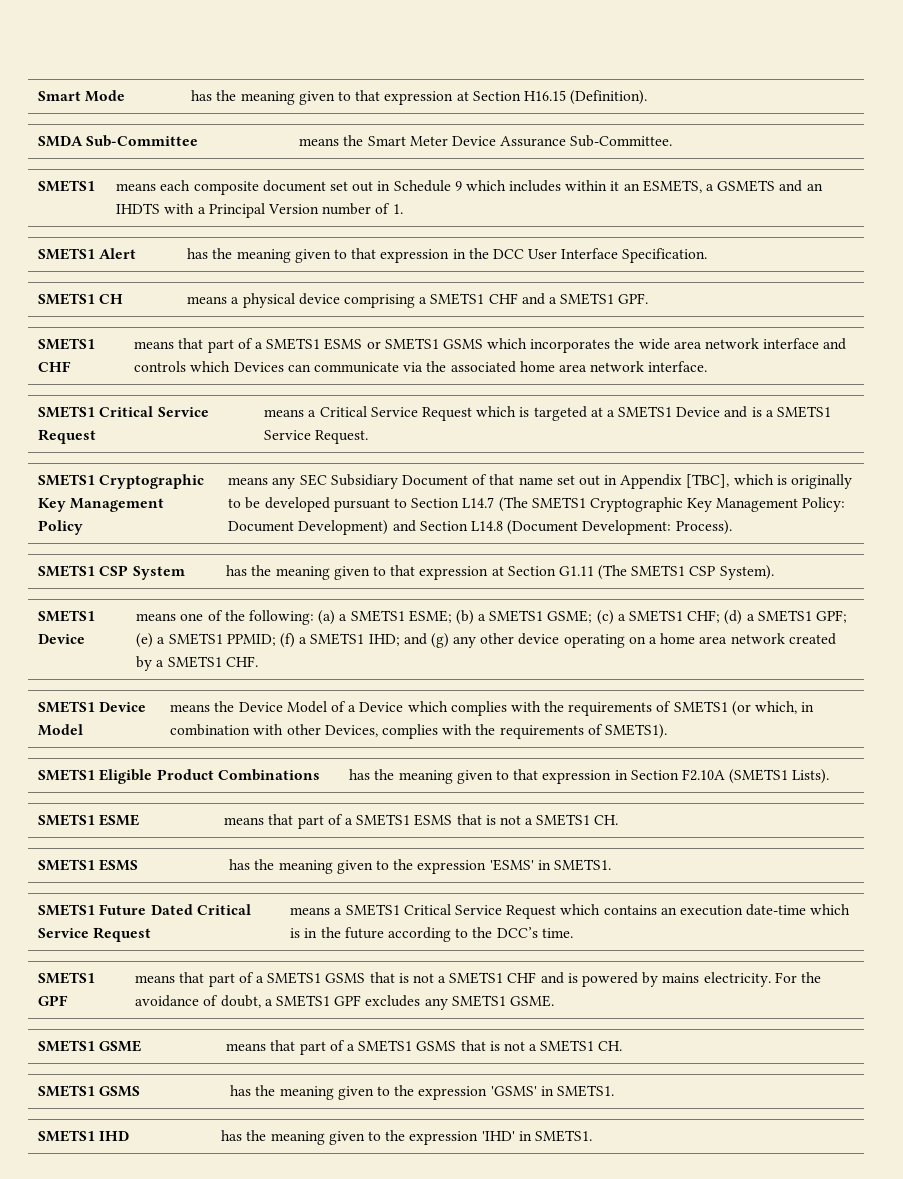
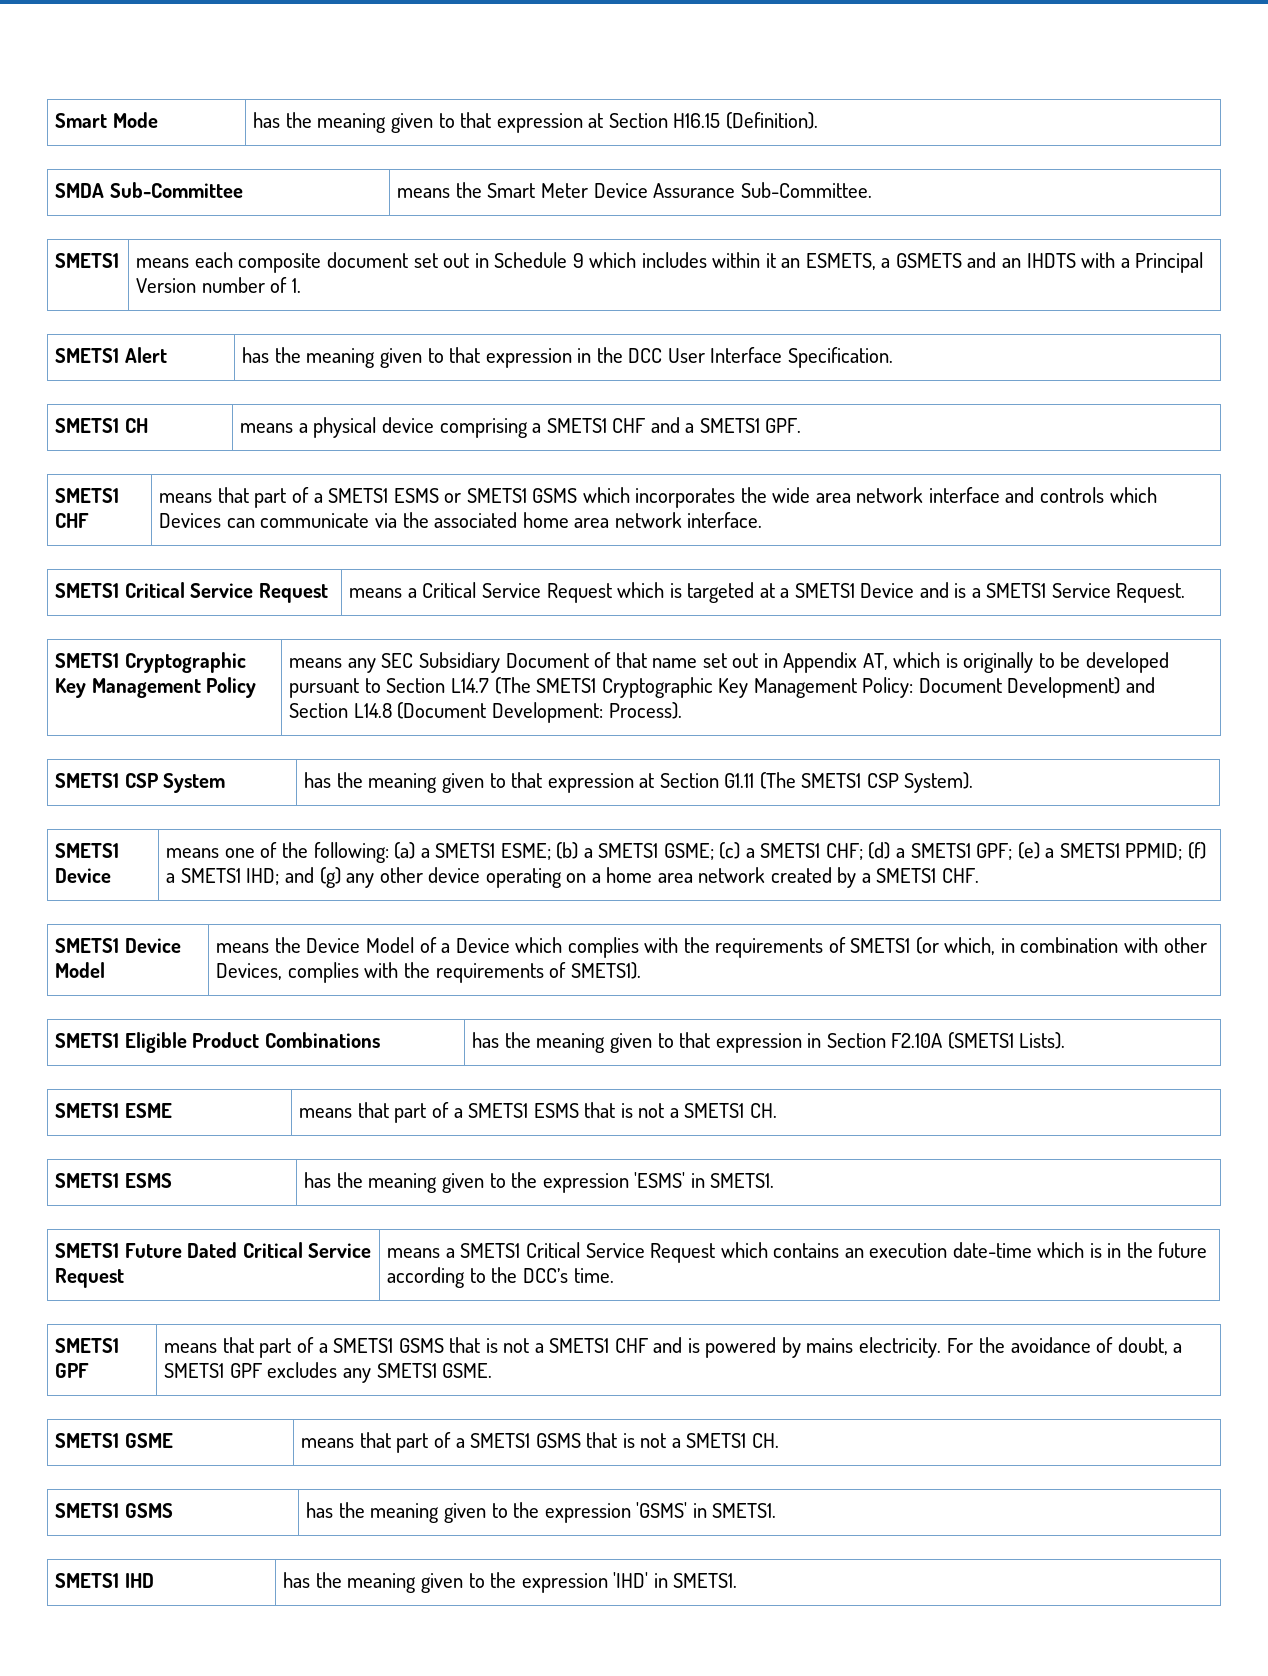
[686,474,730,488] [TBC], -> [862,653,888,670] AT,

